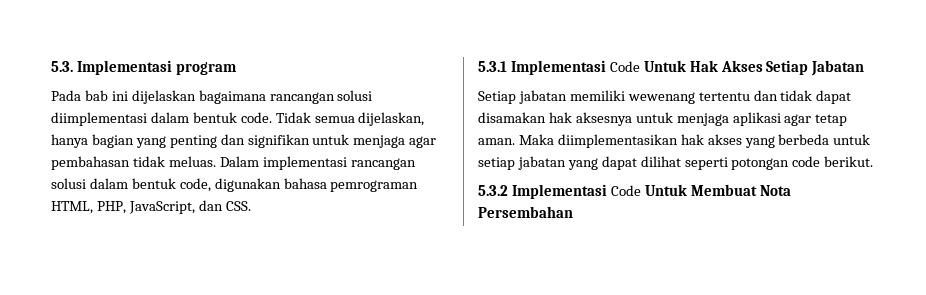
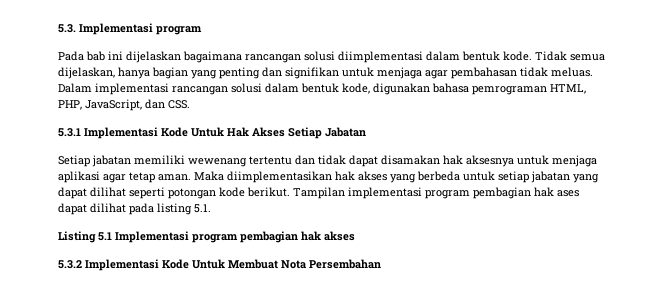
[240,112,272,123] code. -> [503,51,532,61] kode.
[179,178,211,192] code, -> [342,83,370,94] kode,
[609,61,640,72] Code -> [161,127,188,137] Kode
[792,156,821,167] code -> [219,187,245,197] kode
(874, 161) none -> [293,187,579,199] [58,203,211,215] [58,231,355,243] Tampilan implementasi program pembagian hak ases dapat dilihat pada listing 5.1. // Listing 5.1 Implementasi program pembagian hak akses
[610,185,641,196] Code -> [162,259,189,269] Kode

